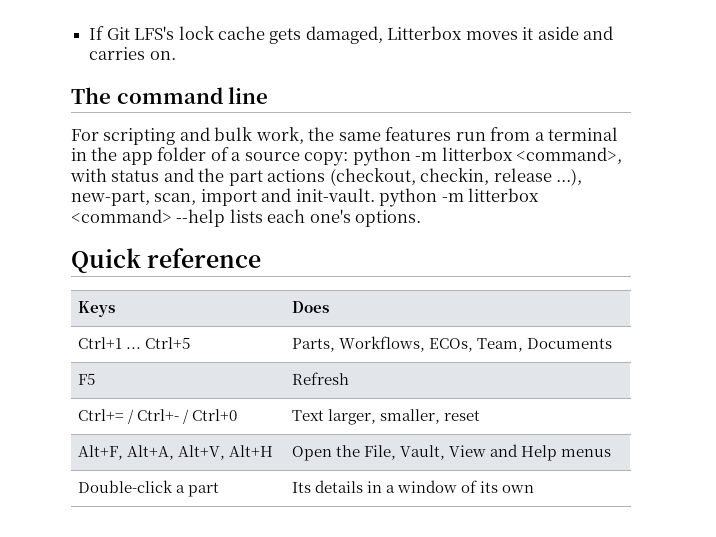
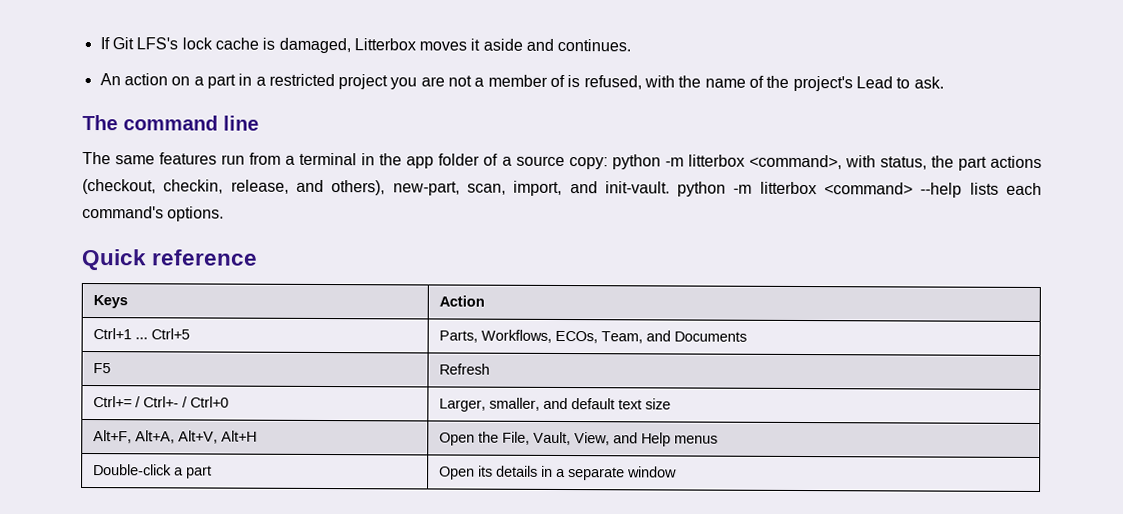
[269,28,302,44] gets -> [262,37,276,50] is
[89,47,176,60] [71,87,269,104] [71,127,335,145] carries on. // The command line // For scripting and bulk work, the -> [557,38,632,52] [99,73,944,92] [82,114,259,131] [82,151,111,165] continues. // An action on a part in a restricted project you are not a member of is refused, with the name of the project's Lead to ask. // The command line // The
[111,168,194,182] status and -> [879,156,927,170] status,
[493,168,583,186] release ...), -> [230,179,386,196] release, and others),
[200,189,257,206] import -> [513,180,563,197] import,
[309,209,351,223] one's -> [82,205,164,219] command's
[291,301,329,313] Does -> [438,295,485,307] Action
(523, 345) none -> [645,330,671,342] and
[291,409,480,425] Text larger, smaller, reset -> [438,397,671,412] Larger, smaller, and default text size
[448,445,486,457] View -> [573,432,610,446] View,
[291,482,311,493] Its -> [438,465,493,480] Open its
[396,480,535,493] window of its own -> [567,466,677,481] separate window

